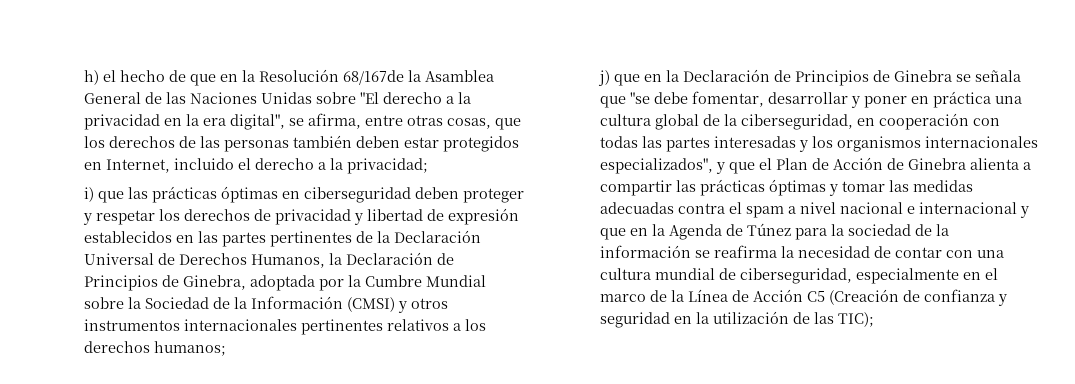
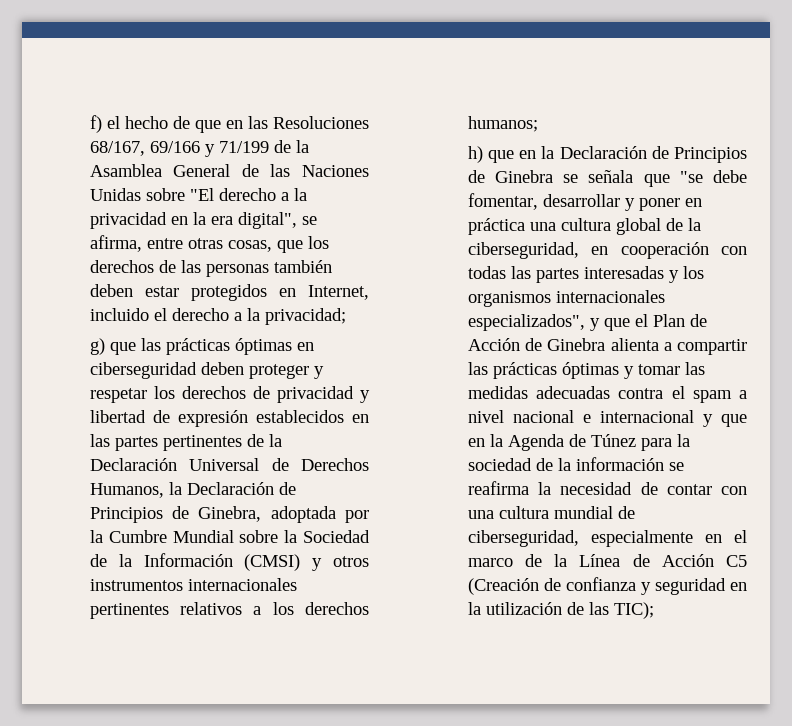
[83,70,99,85] h) -> [89,115,102,133] f)
[241,69,404,85] la Resolución 68/167de -> [247,116,370,129] [89,140,291,157] las Resoluciones 68/167, 69/166 y 71/199 de
[83,187,94,202] i) -> [89,338,105,355] g)
[597,70,610,86] j) -> [467,146,483,163] h)

